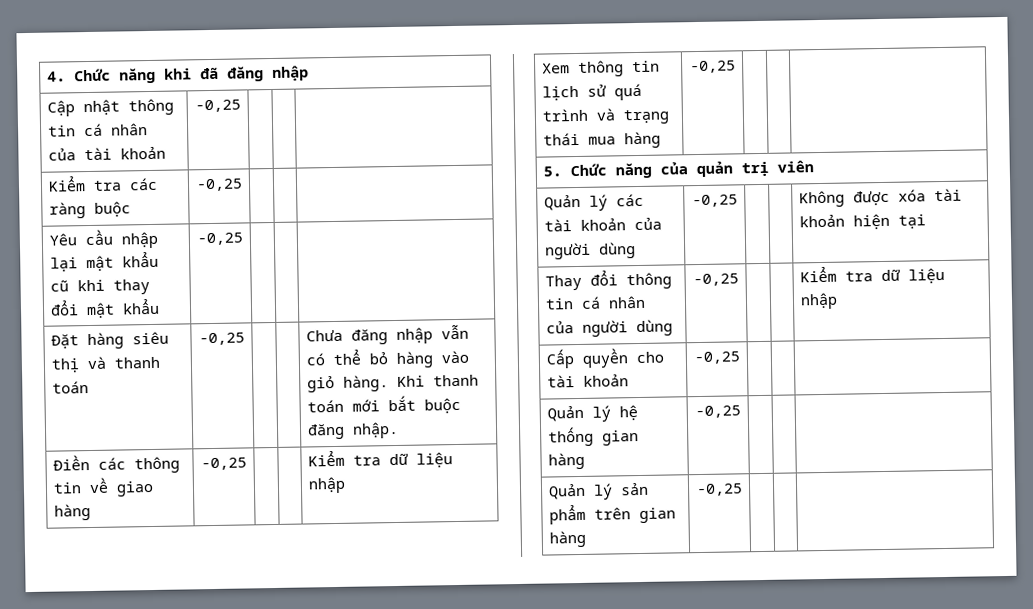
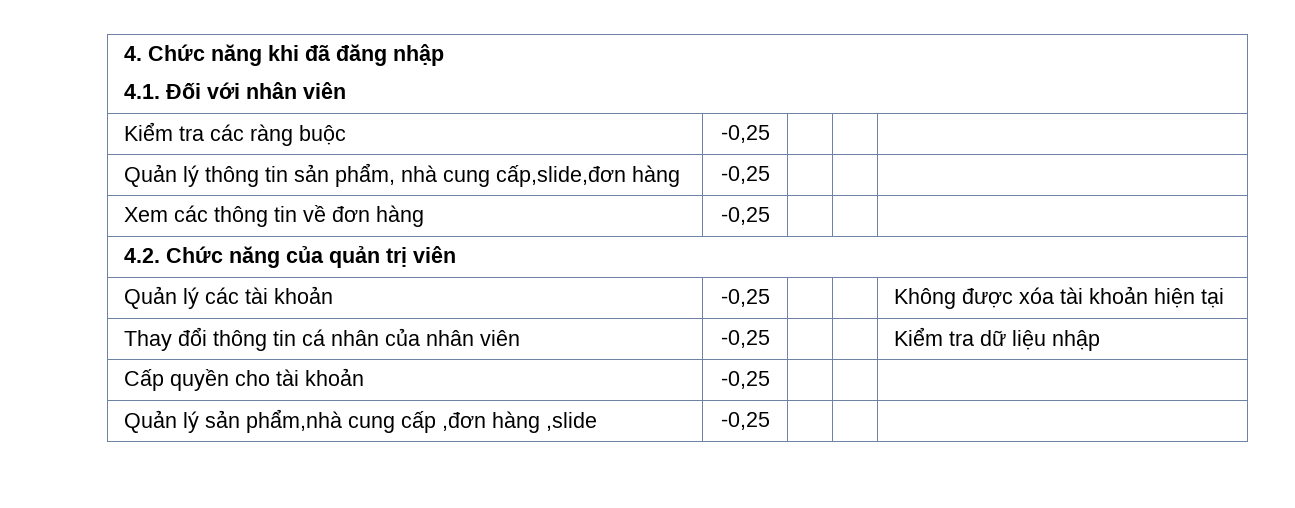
[46,98,174,117] [47,123,148,137] [47,146,166,161] [194,99,241,113] // Cập nhật thông tin cá nhân của tài khoản | -0,25 | | | -> [124,82,347,99] // 4.1. Đối với nhân viên
[48,229,159,249] [49,251,159,272] [49,279,150,295] [49,298,160,319] [196,232,243,246] [50,331,169,350] [50,356,160,373] [51,381,89,394] [198,332,245,346] [305,324,469,345] [305,349,469,368] [306,374,479,393] [306,395,461,414] [306,421,399,440] [52,455,180,474] [52,477,154,497] [53,504,91,521] [200,457,247,471] [307,450,453,468] [307,476,346,494] [541,60,660,77] [541,83,642,101] [541,108,670,125] [542,131,661,149] [689,60,736,74] [542,166,562,177] Yêu cầu nhập lại mật khẩu cũ khi thay đổi mật khẩu | -0,25 | | | // Đặt hàng siêu thị và thanh toán | -0,25 | | | Chưa đăng nhập vẫn có thể bỏ hàng vào giỏ hàng. Khi thanh toán mới bắt buộc đăng nhập. // Điền các thông tin về giao hàng | -0,25 | | | Kiểm tra dữ liệu nhập // Xem thông tin lịch sử quá trình và trạng thái mua hàng | -0,25 | | | // 5. -> [124,163,681,187] [720,166,770,184] [124,205,425,227] [720,207,770,225] [124,248,161,263] Quản lý thông tin sản phẩm, nhà cung cấp,slide,đơn hàng | -0,25 | | | // Xem các thông tin về đơn hàng | -0,25 | | | // 4.2.
[633,217,662,231] [544,242,636,260] của người dùng -> (334, 295) none
[581,319,673,337] người dùng -> [426,330,521,346] nhân viên
[618,405,638,421] [547,426,639,447] [547,452,585,470] [694,405,741,419] [547,482,649,500] [548,504,676,525] [548,530,586,548] [695,483,743,497] hệ thống gian hàng | -0,25 | | | // Quản lý sản phẩm trên gian hàng | -0,25 | | | -> [205,409,598,433] [720,412,770,430] sản phẩm,nhà cung cấp ,đơn hàng ,slide | -0,25 | | |

